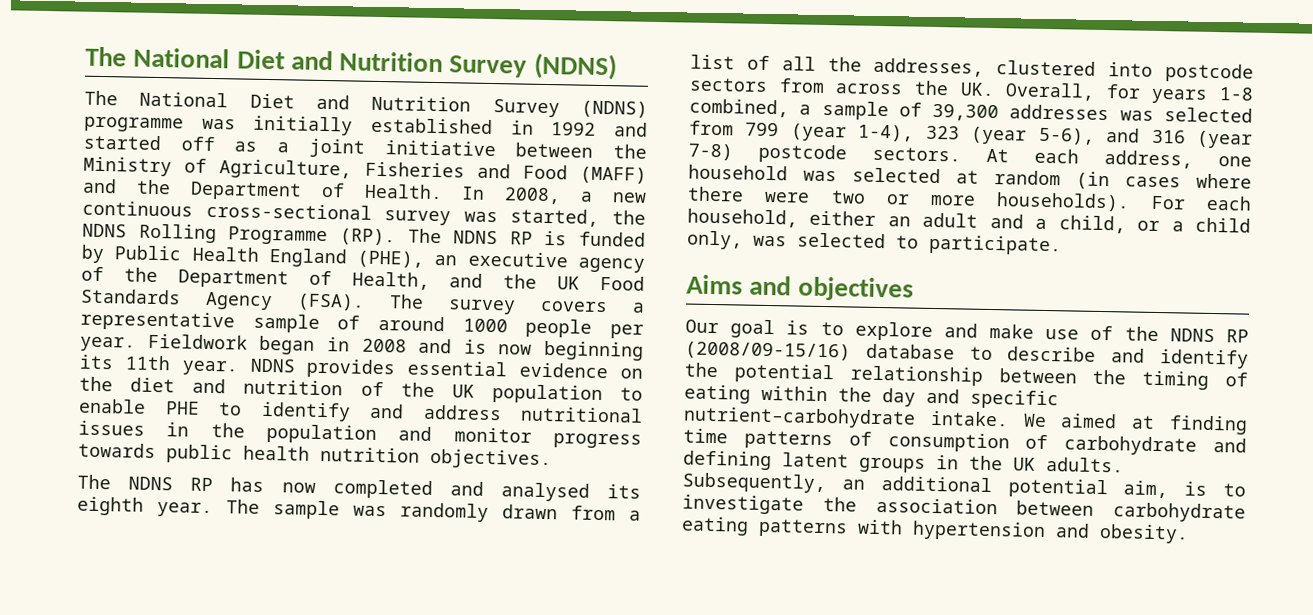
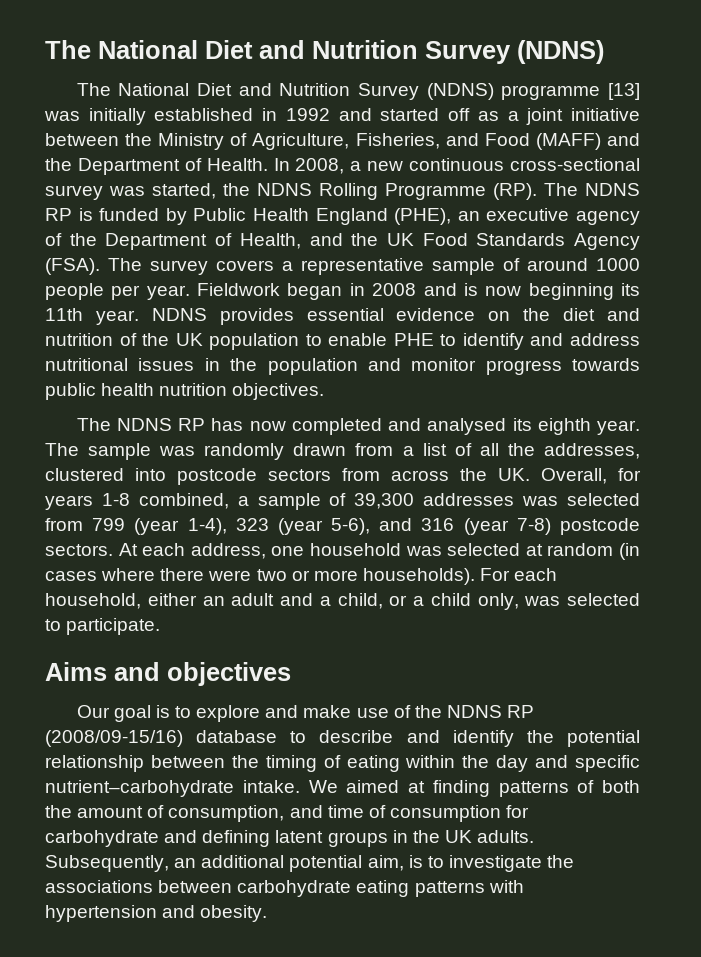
(184, 124) none -> [608,83,641,100] [13]
[364,161,465,178] Fisheries -> [355,133,440,149] Fisheries,
[683,428,728,444] time -> (490, 788) none
[887,432,1049,453] consumption of -> [602,780,640,793] [45,805,530,822] both the amount of consumption, and time of consumption for
[875,497,998,515] association -> [45,880,153,893] associations

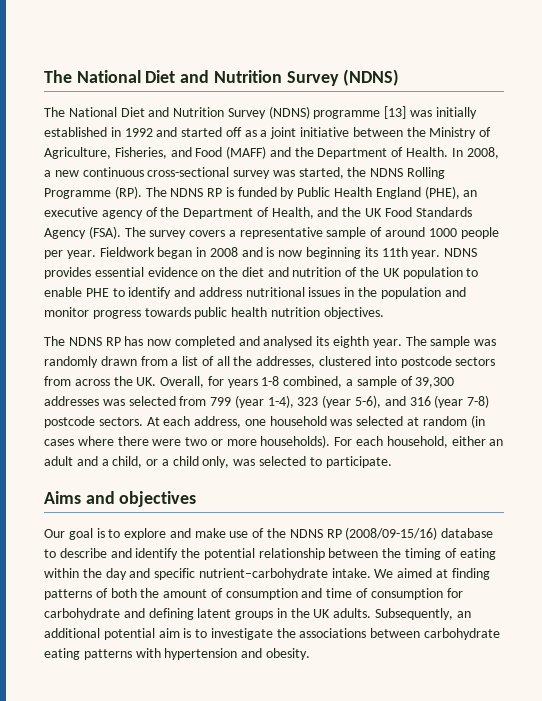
[168,805,285,822] consumption, -> [225,588,298,600] consumption
[367,855,404,871] aim, -> [158,628,180,638] aim

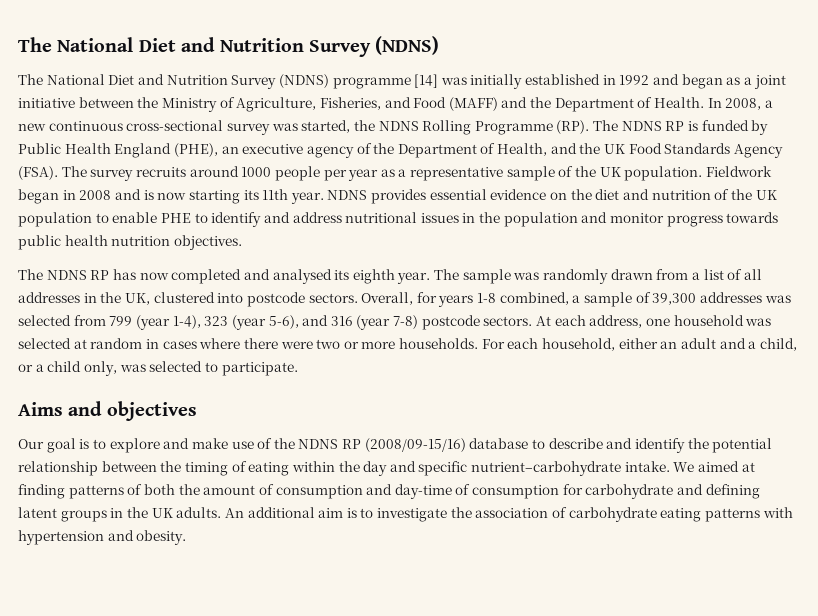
[384,106,407,119] [13] -> [414,74,439,88] [14]
[181,127,242,137] started off -> [681,74,723,89] began
[189,227,499,239] [44,250,96,259] covers a representative sample of around 1000 people per year. -> [135,166,703,181] recruits around 1000 people per year as a representative sample of the UK population.
[306,247,362,259] beginning -> [188,190,240,204] starting
[233,356,496,368] [44,376,157,386] the addresses, clustered into postcode sectors from across the UK. -> [18,292,358,307] addresses in the UK, clustered into postcode sectors.
[470,415,485,428] (in -> [145,339,159,349] in
[260,435,331,448] households). -> [399,338,479,349] households.
[326,588,353,598] time -> [394,484,452,499] day-time
[375,608,471,620] [44,628,155,640] Subsequently, an additional potential -> [224,507,315,518] An additional
[299,628,421,638] associations between -> [475,507,568,518] association of

